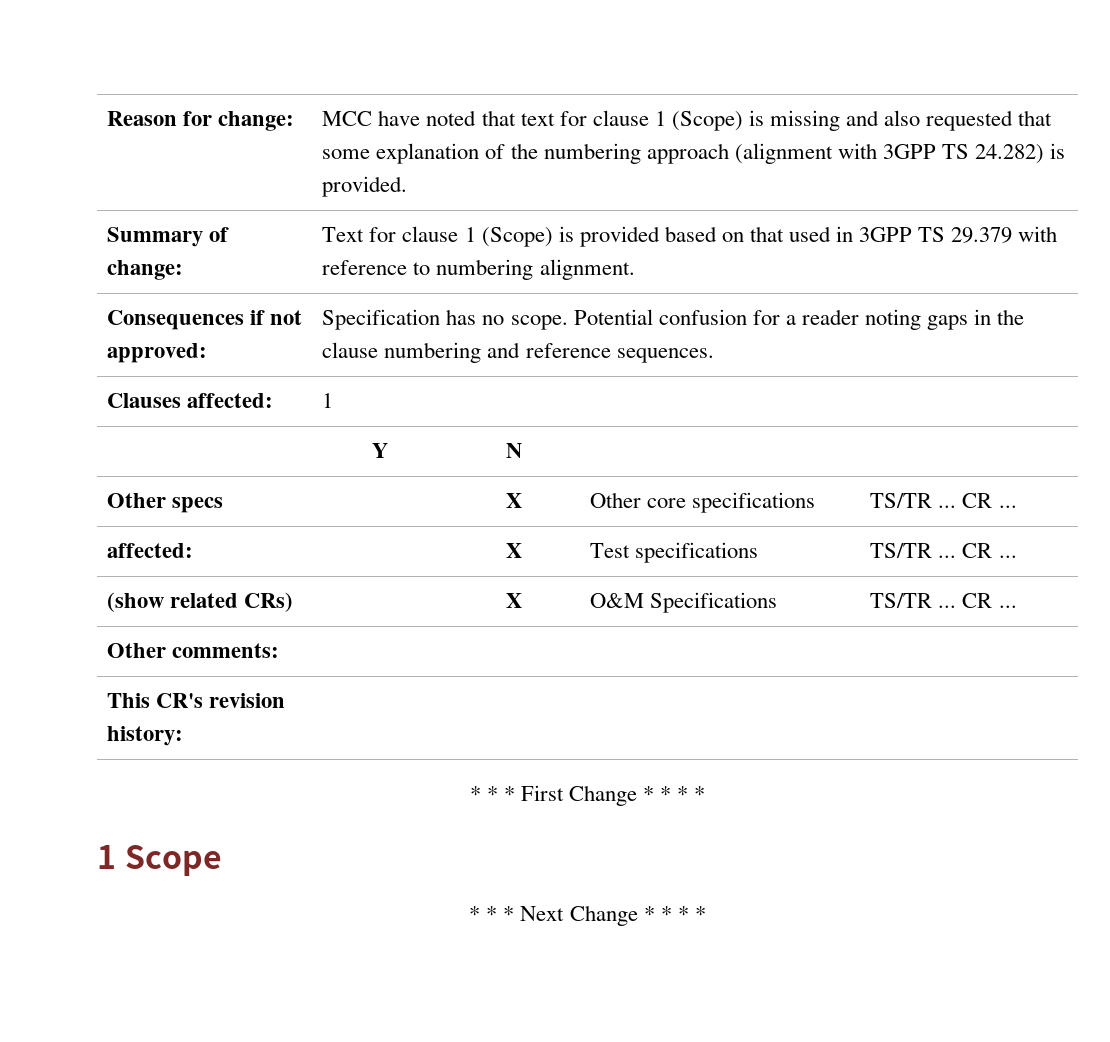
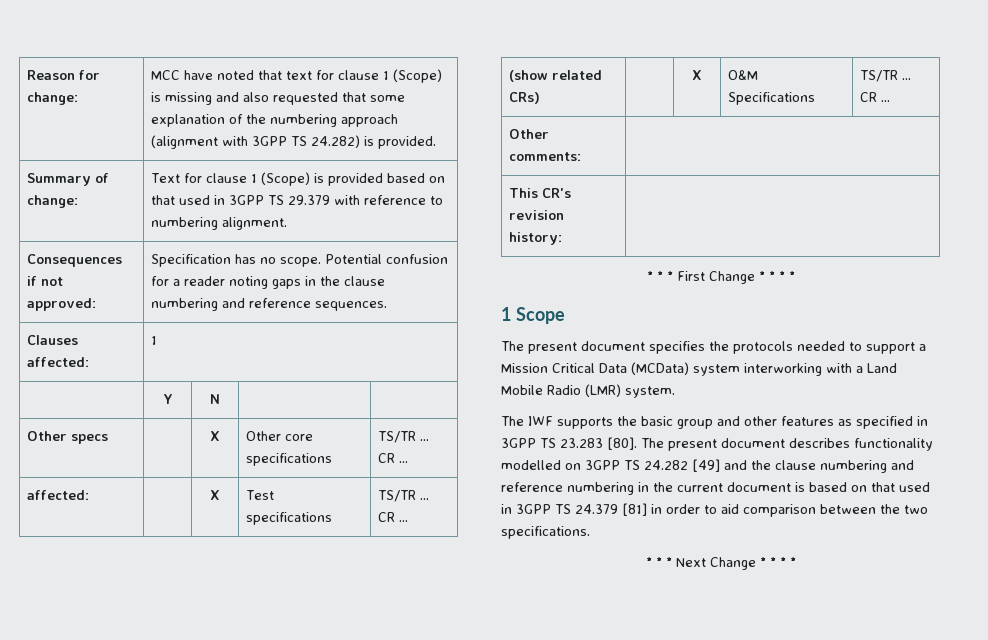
(222, 860) none -> [501,341,926,354] [501,362,897,376] [501,384,675,398] [501,416,928,429] [501,437,933,451] [501,459,914,473] [501,482,930,495] [501,503,928,517] [501,526,590,539] // The present document specifies the protocols needed to support a Mission Critical Data (MCData) system interworking with a Land Mobile Radio (LMR) system. // The IWF supports the basic group and other features as specified in 3GPP TS 23.283 [80]. The present document describes functionality modelled on 3GPP TS 24.282 [49] and the clause numbering and reference numbering in the current document is based on that used in 3GPP TS 24.379 [81] in order to aid comparison between the two specifications.

